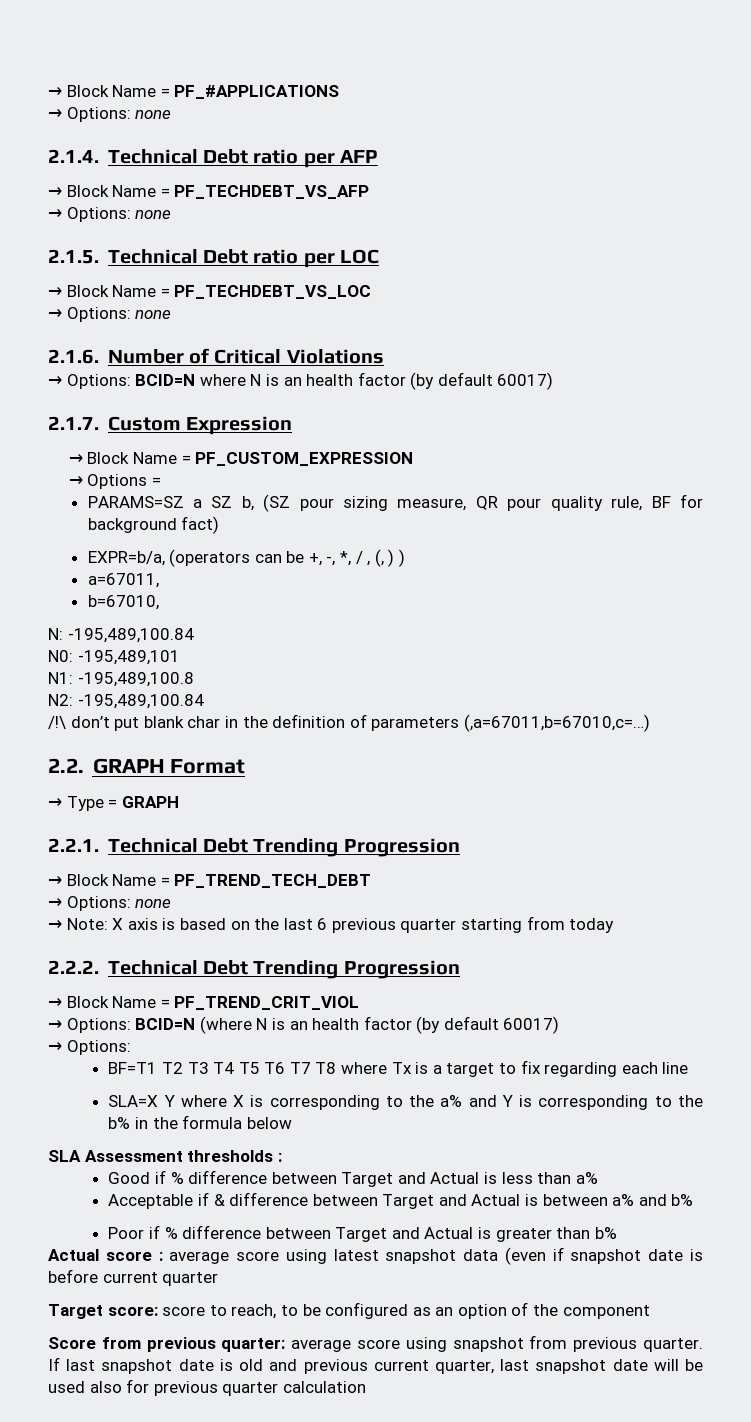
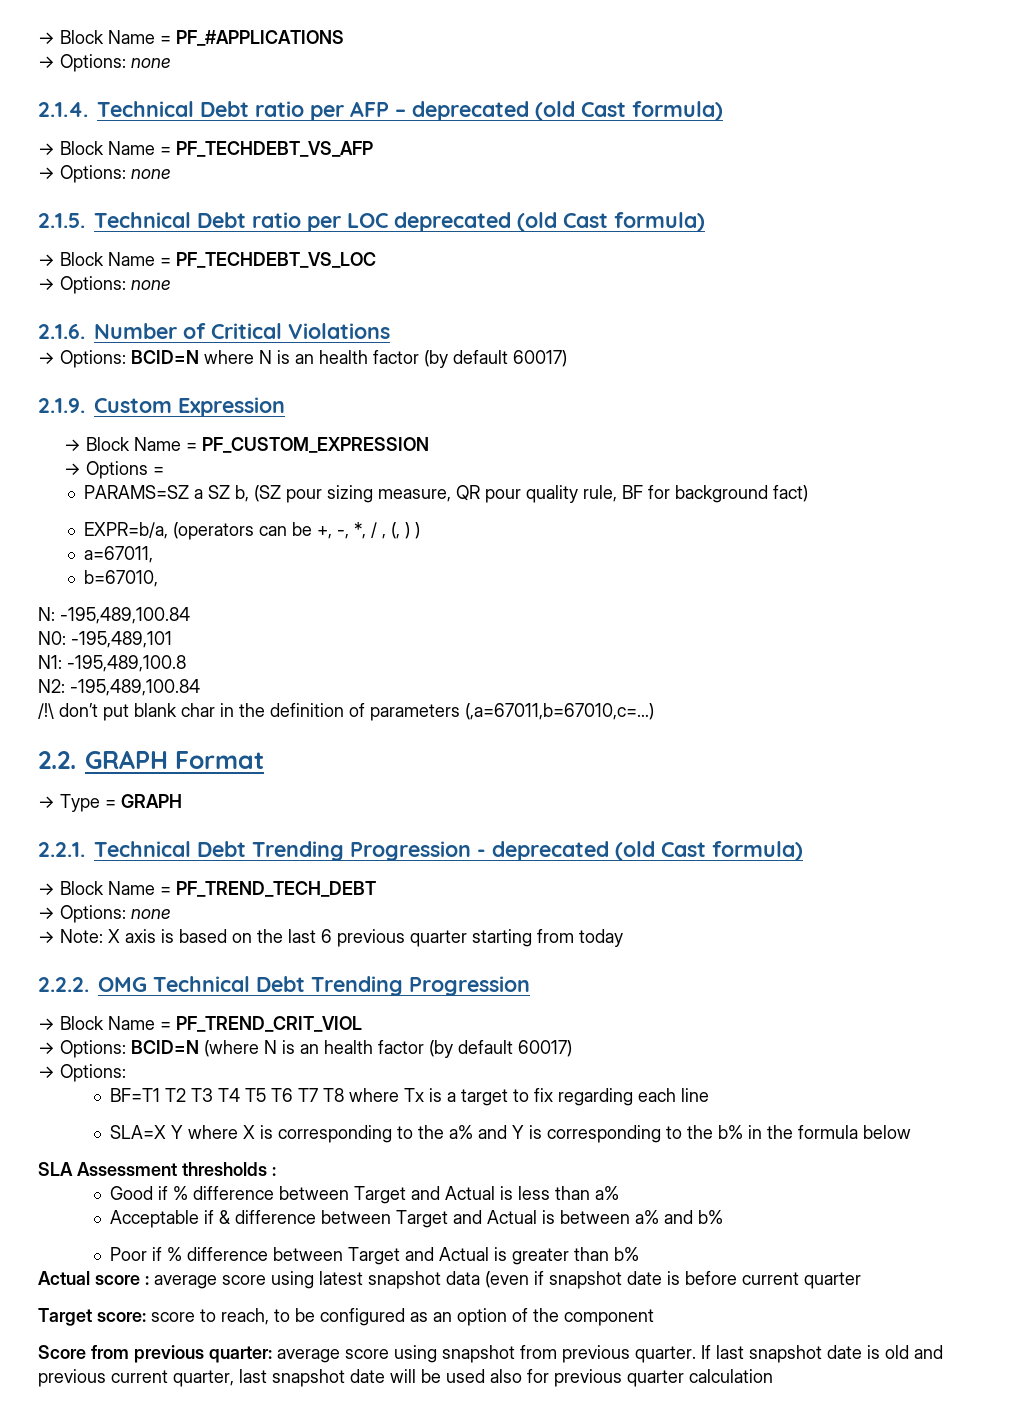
(379, 156) none -> [395,101,723,121] – deprecated (old Cast formula)
(380, 256) none -> [394,212,705,232] deprecated (old Cast formula)
[48,416,99,430] 2.1.7. -> [38,398,85,413] 2.1.9.
(460, 847) none -> [477,841,803,861] - deprecated (old Cast formula)
(99, 967) none -> [98,977,147,992] OMG

